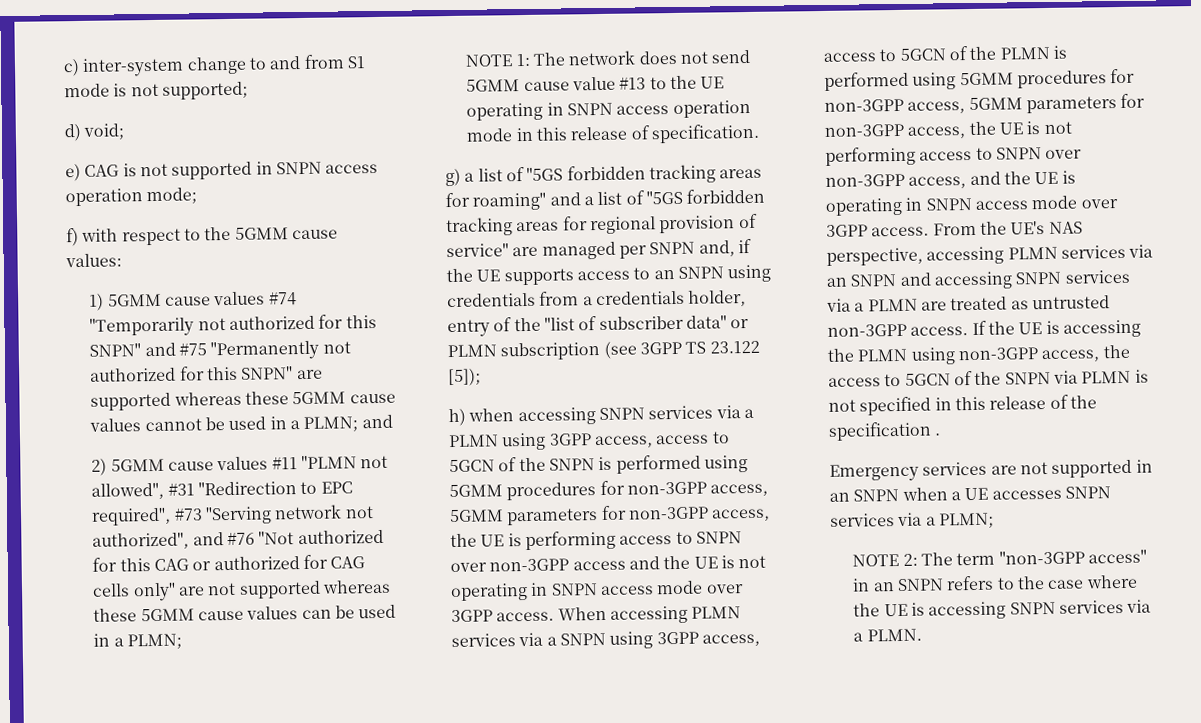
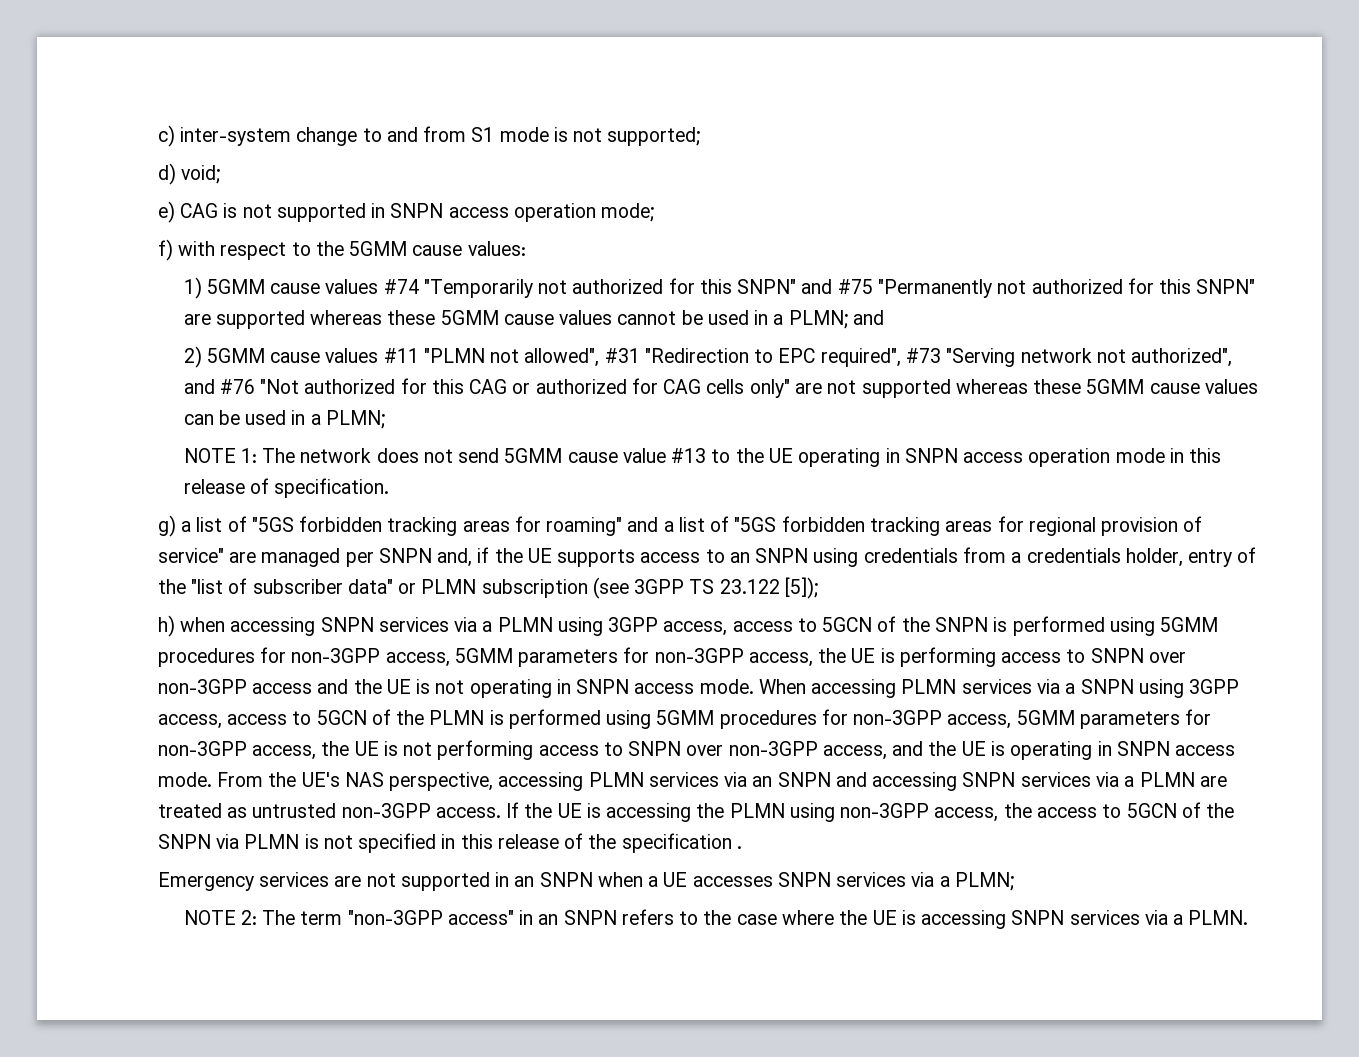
[656,580,744,595] [451,609,555,623] mode over 3GPP access. -> [699,679,754,694] mode.
[1031,195,1118,210] [826,224,930,237] mode over 3GPP access. -> [157,772,212,787] mode.

